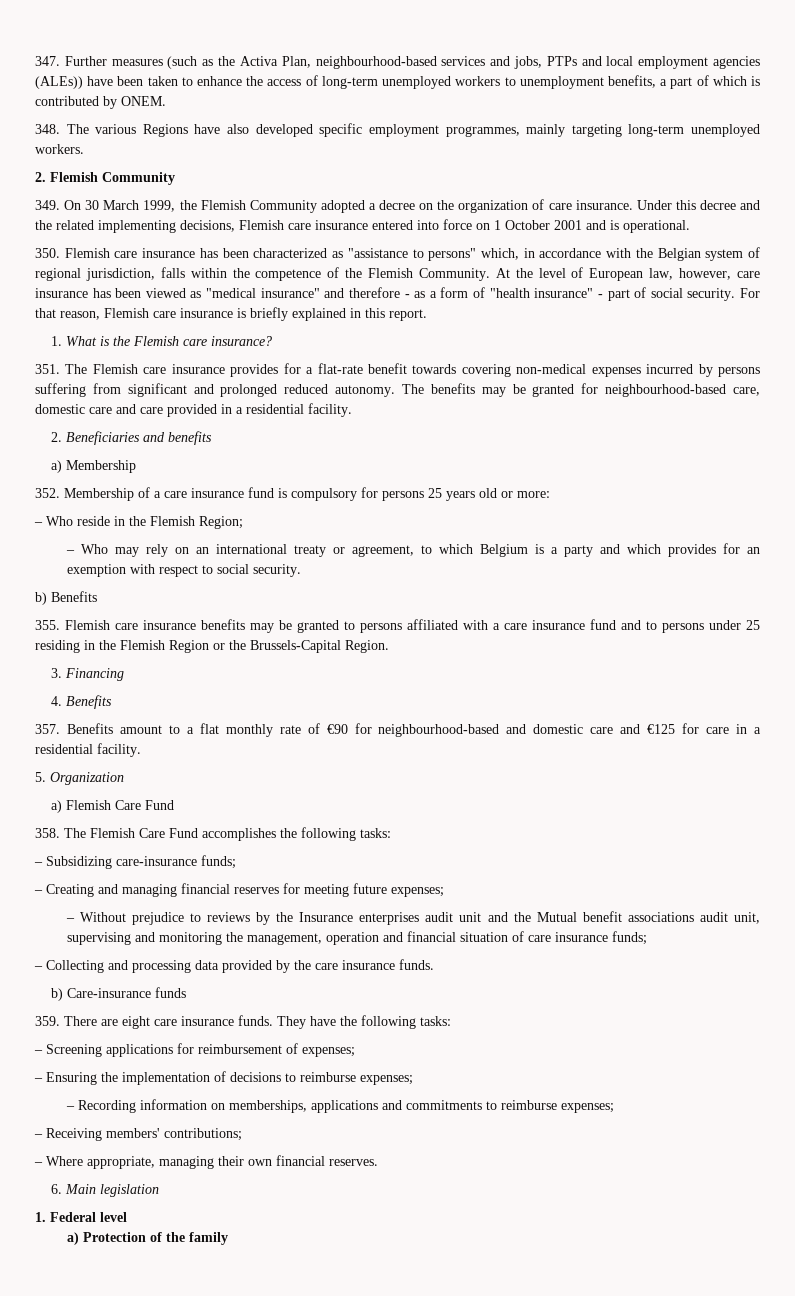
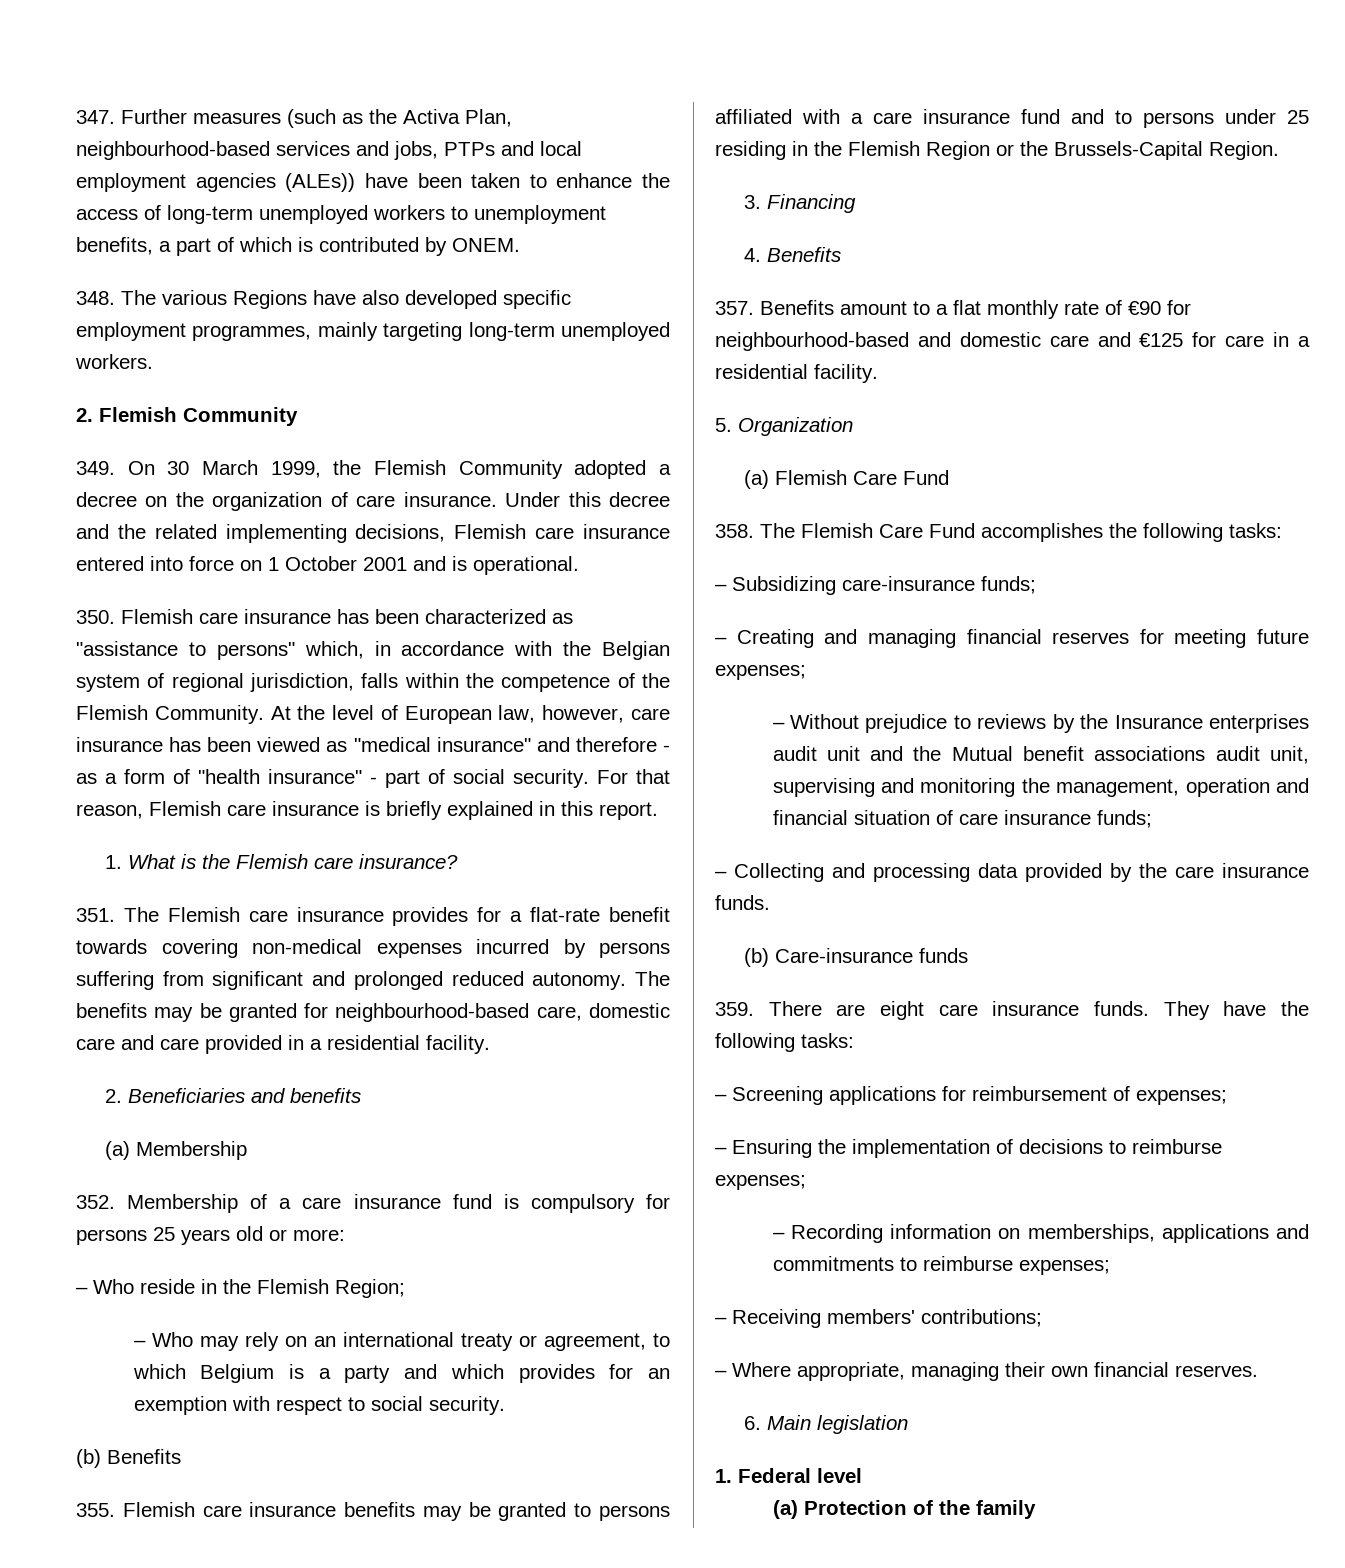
[50,460,62,473] a) -> [104,1141,130,1160] (a)
[35,592,47,605] b) -> [76,1449,101,1468] (b)
[50,800,62,813] a) -> [743,470,769,489] (a)
[50,988,63,1001] b) -> [743,948,769,967] (b)
[66,1232,79,1245] a) -> [772,1500,798,1519] (a)

